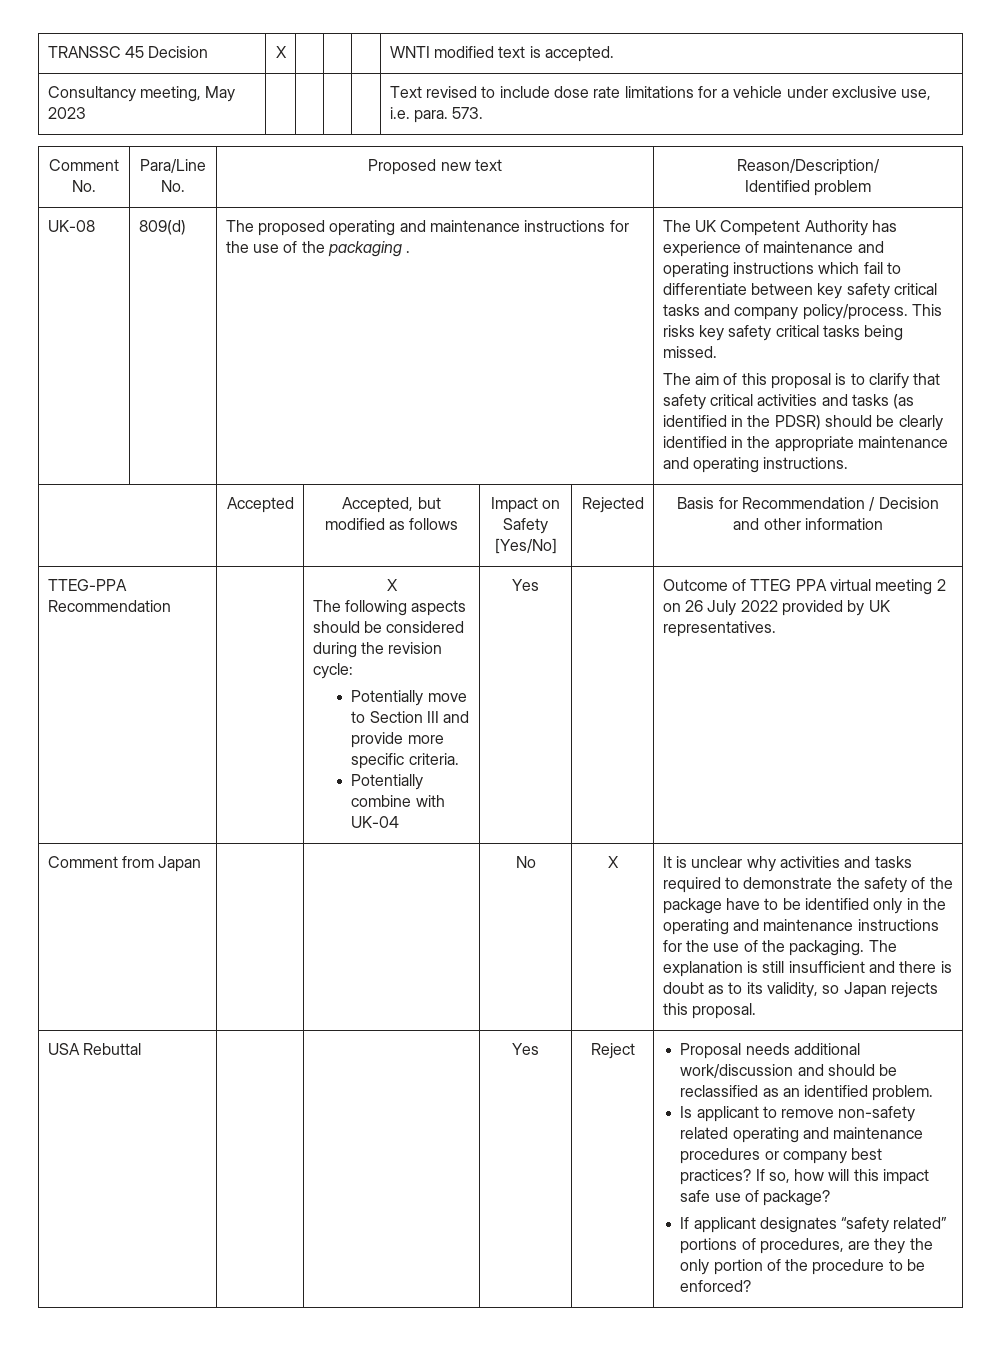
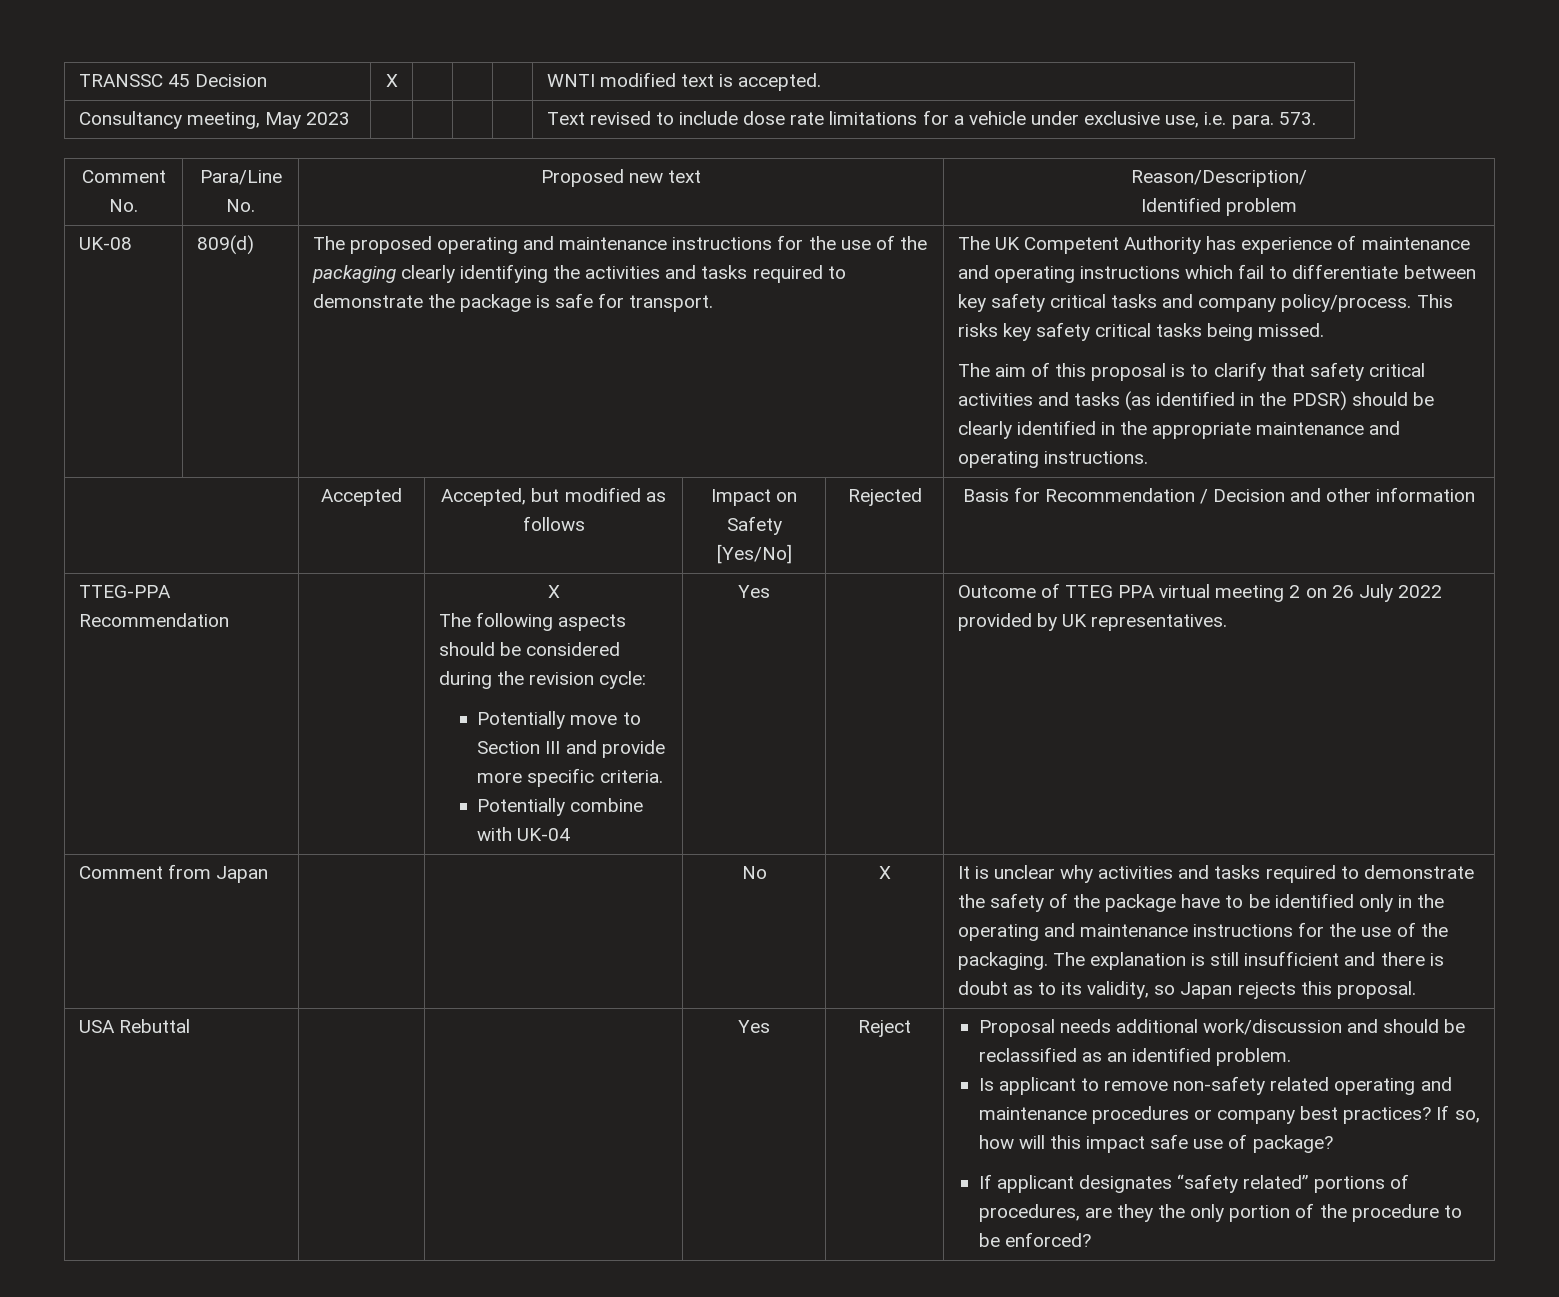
[406,251,411,253] . -> [400,264,846,283] [312,293,714,312] clearly identifying the activities and tasks required to demonstrate the package is safe for transport.

